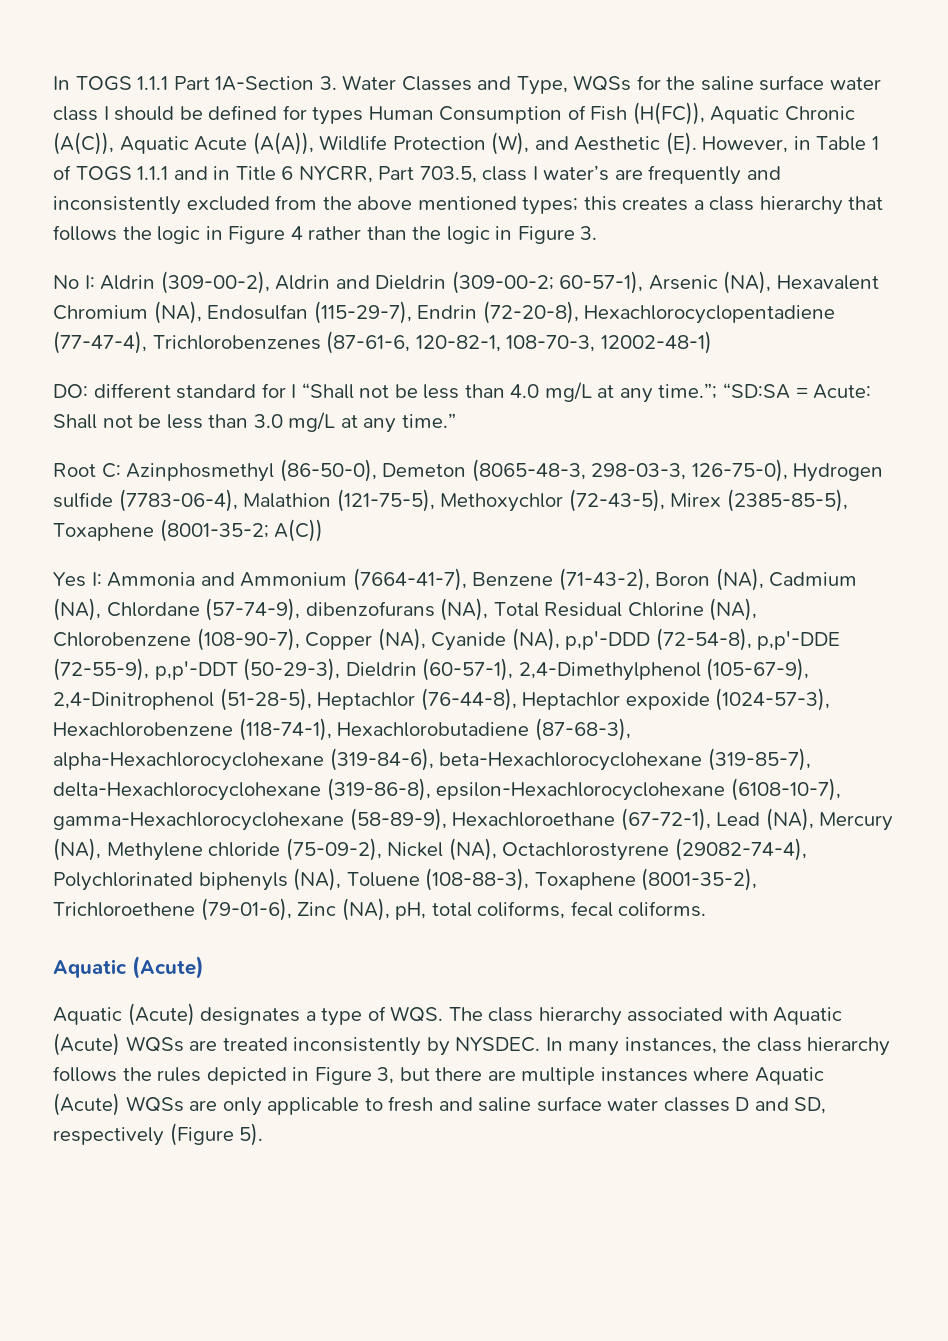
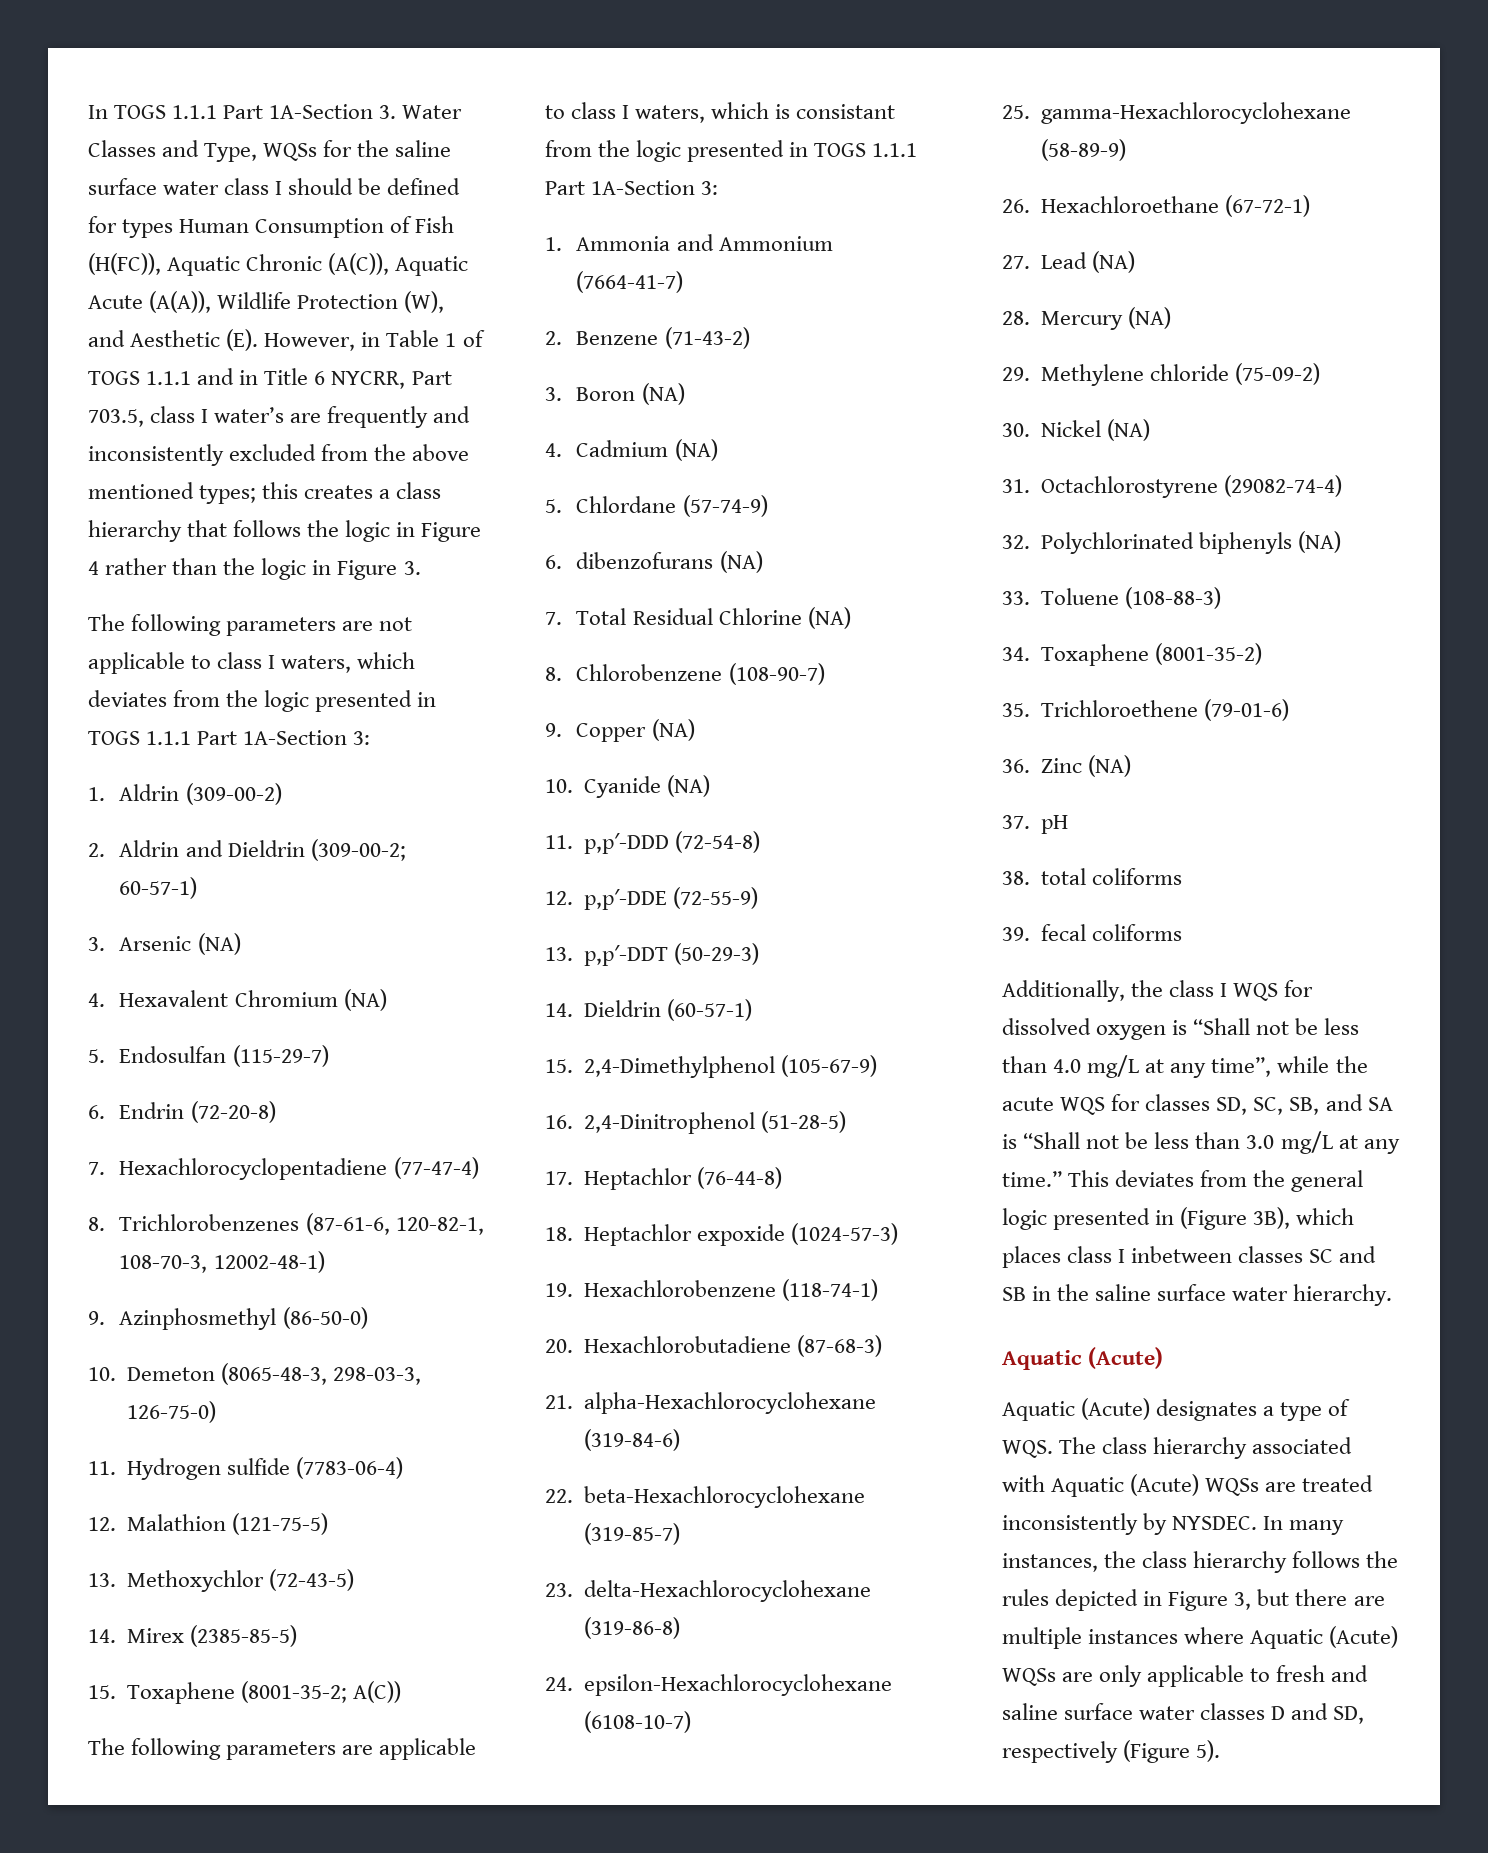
[53,271,879,294] [53,301,836,324] [53,331,147,354] No I: Aldrin (309-00-2), Aldrin and Dieldrin (309-00-2; 60-57-1), Arsenic (NA), Hexavalent Chromium (NA), Endosulfan (115-29-7), Endrin (72-20-8), Hexachlorocyclopentadiene (77-47-4), -> [88,614,413,636] [88,652,416,674] [88,690,437,712] [88,730,371,745] [88,783,282,805] [88,839,406,861] [119,877,198,899] [88,933,241,955] [88,989,387,1011] [88,1045,329,1067] [88,1101,276,1123] [88,1157,479,1180] [88,1217,105,1231] The following parameters are not applicable to class I waters, which deviates from the logic presented in TOGS 1.1.1 Part 1A-Section 3: // 1. Aldrin (309-00-2) // 2. Aldrin and Dieldrin (309-00-2; 60-57-1) // 3. Arsenic (NA) // 4. Hexavalent Chromium (NA) // 5. Endosulfan (115-29-7) // 6. Endrin (72-20-8) // 7. Hexachlorocyclopentadiene (77-47-4) // 8.
[53,383,297,399] DO: different standard for I -> [88,1307,368,1330] [88,1363,422,1385] [127,1401,217,1423] [88,1457,404,1480] [88,1513,329,1535] [88,1569,355,1592] [88,1625,298,1647] [88,1681,402,1704] [88,1738,477,1760] [545,102,896,123] [545,140,918,162] [545,180,719,195] [545,234,833,251] [576,271,684,293] [545,327,750,349] [545,383,685,405] [545,439,718,461] [545,495,768,517] [545,551,763,573] [545,607,851,629] [545,663,825,685] [545,719,695,742] [545,775,711,798] [545,831,761,854] [545,887,759,910] [545,943,760,966] [545,999,753,1021] [545,1055,878,1078] [545,1111,847,1134] [545,1167,783,1190] [545,1223,899,1246] [545,1279,879,1301] [545,1335,883,1357] [545,1392,877,1414] [584,1429,681,1451] [545,1486,866,1508] [584,1523,681,1545] [545,1580,872,1602] [584,1617,681,1639] [545,1674,893,1696] [584,1711,692,1733] [1002,102,1352,124] [1041,139,1127,161] [1002,195,1311,217] [1002,251,1136,273] [1002,307,1172,330] [1002,363,1321,386] [1002,419,1151,441] [1002,475,1343,498] [1002,531,1342,554] [1002,587,1222,609] [1002,643,1263,666] [1002,699,1290,721] [1002,755,1132,777] [1002,815,1069,834] [1002,868,1183,885] [1002,924,1183,941] [1002,980,1314,1002] [1002,1018,1188,1040] 9. Azinphosmethyl (86-50-0) // 10. Demeton (8065-48-3, 298-03-3, 126-75-0) // 11. Hydrogen sulfide (7783-06-4) // 12. Malathion (121-75-5) // 13. Methoxychlor (72-43-5) // 14. Mirex (2385-85-5) // 15. Toxaphene (8001-35-2; A(C)) // The following parameters are applicable to class I waters, which is consistant from the logic presented in TOGS 1.1.1 Part 1A-Section 3: // 1. Ammonia and Ammonium (7664-41-7) // 2. Benzene (71-43-2) // 3. Boron (NA) // 4. Cadmium (NA) // 5. Chlordane (57-74-9) // 6. dibenzofurans (NA) // 7. Total Residual Chlorine (NA) // 8. Chlorobenzene (108-90-7) // 9. Copper (NA) // 10. Cyanide (NA) // 11. p,p′-DDD (72-54-8) // 12. p,p′-DDE (72-55-9) // 13. p,p′-DDT (50-29-3) // 14. Dieldrin (60-57-1) // 15. 2,4-Dimethylphenol (105-67-9) // 16. 2,4-Dinitrophenol (51-28-5) // 17. Heptachlor (76-44-8) // 18. Heptachlor expoxide (1024-57-3) // 19. Hexachlorobenzene (118-74-1) // 20. Hexachlorobutadiene (87-68-3) // 21. alpha-Hexachlorocyclohexane (319-84-6) // 22. beta-Hexachlorocyclohexane (319-85-7) // 23. delta-Hexachlorocyclohexane (319-86-8) // 24. epsilon-Hexachlorocyclohexane (6108-10-7) // 25. gamma-Hexachlorocyclohexane (58-89-9) // 26. Hexachloroethane (67-72-1) // 27. Lead (NA) // 28. Mercury (NA) // 29. Methylene chloride (75-09-2) // 30. Nickel (NA) // 31. Octachlorostyrene (29082-74-4) // 32. Polychlorinated biphenyls (NA) // 33. Toluene (108-88-3) // 34. Toxaphene (8001-35-2) // 35. Trichloroethene (79-01-6) // 36. Zinc (NA) // 37. pH // 38. total coliforms // 39. fecal coliforms // Additionally, the class I WQS for dissolved oxygen is
[658,383,872,399] [53,414,97,429] time.”; “SD:SA = Acute: Shall -> [1211,1056,1368,1077] [1002,1094,1393,1115] [1002,1132,1081,1149] time”, while the acute WQS for classes SD, SC, SB, and SA is “Shall
[53,459,884,482] [53,489,848,512] [53,519,324,542] [53,568,858,591] [53,598,758,621] [53,628,841,651] [53,658,810,681] [53,688,831,711] [53,718,631,741] [53,748,811,771] [53,778,841,801] [53,808,894,831] [53,838,807,861] [53,868,758,891] [53,898,707,921] // Root C: Azinphosmethyl (86-50-0), Demeton (8065-48-3, 298-03-3, 126-75-0), Hydrogen sulfide (7783-06-4), Malathion (121-75-5), Methoxychlor (72-43-5), Mirex (2385-85-5), Toxaphene (8001-35-2; A(C)) // Yes I: Ammonia and Ammonium (7664-41-7), Benzene (71-43-2), Boron (NA), Cadmium (NA), Chlordane (57-74-9), dibenzofurans (NA), Total Residual Chlorine (NA), Chlorobenzene (108-90-7), Copper (NA), Cyanide (NA), p,p′-DDD (72-54-8), p,p′-DDE (72-55-9), p,p′-DDT (50-29-3), Dieldrin (60-57-1), 2,4-Dimethylphenol (105-67-9), 2,4-Dinitrophenol (51-28-5), Heptachlor (76-44-8), Heptachlor expoxide (1024-57-3), Hexachlorobenzene (118-74-1), Hexachlorobutadiene (87-68-3), alpha-Hexachlorocyclohexane (319-84-6), beta-Hexachlorocyclohexane (319-85-7), delta-Hexachlorocyclohexane (319-86-8), epsilon-Hexachlorocyclohexane (6108-10-7), gamma-Hexachlorocyclohexane (58-89-9), Hexachloroethane (67-72-1), Lead (NA), Mercury (NA), Methylene chloride (75-09-2), Nickel (NA), Octachlorostyrene (29082-74-4), Polychlorinated biphenyls (NA), Toluene (108-88-3), Toxaphene (8001-35-2), Trichloroethene (79-01-6), Zinc (NA), pH, total coliforms, fecal coliforms. -> [1068,1170,1364,1192] [1002,1207,1355,1230] [1002,1246,1377,1268] [1002,1284,1393,1306] This deviates from the general logic presented in (Figure 3B), which places class I inbetween classes SC and SB in the saline surface water hierarchy.

